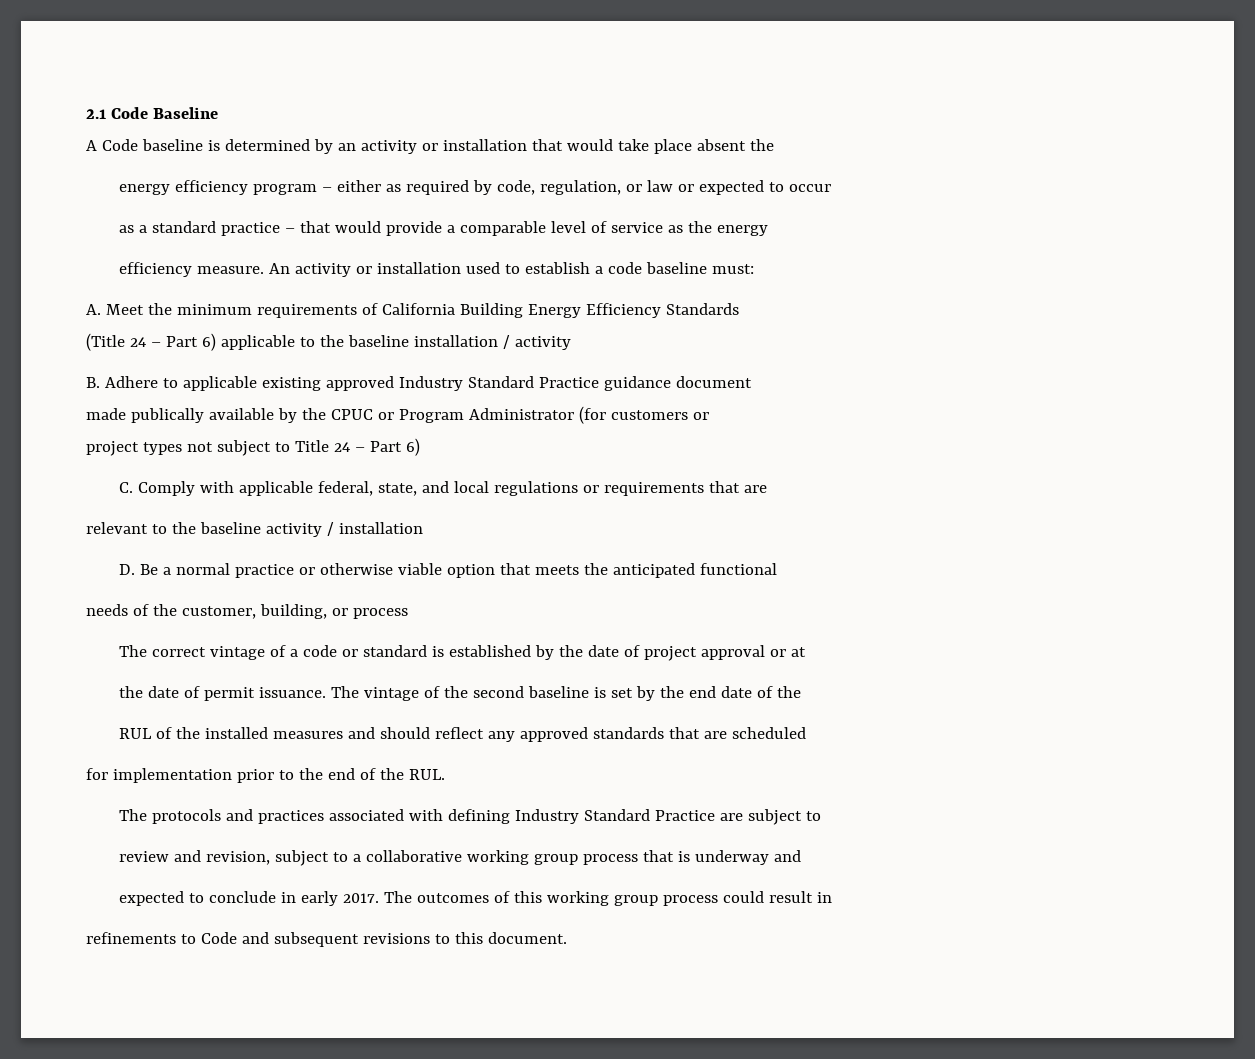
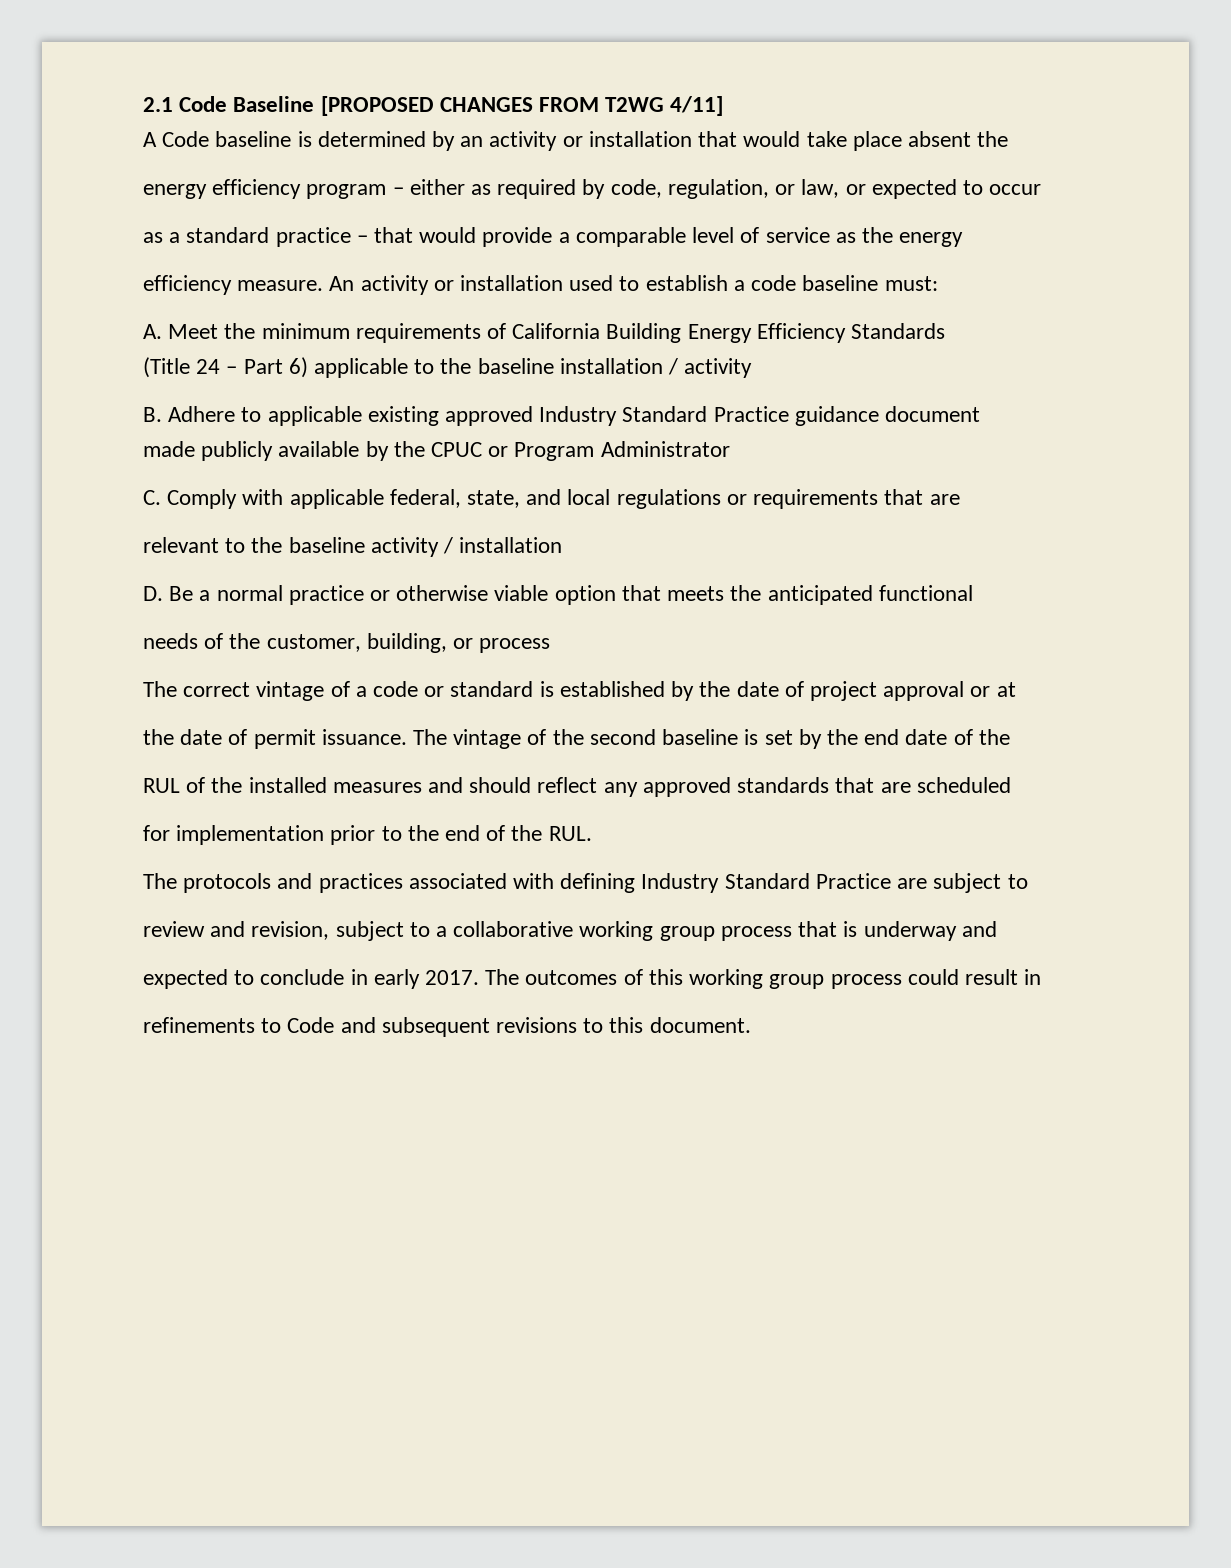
(218, 113) none -> [320,96,724,116] [PROPOSED CHANGES FROM T2WG 4/11]
[646,180,673,192] law -> [801,179,840,198] law,
[130,408,204,423] publically -> [201,441,274,461] publicly
[578,406,709,424] [86,438,420,456] (for customers or // project types not subject to Title 24 – Part 6) -> (730, 449) none

